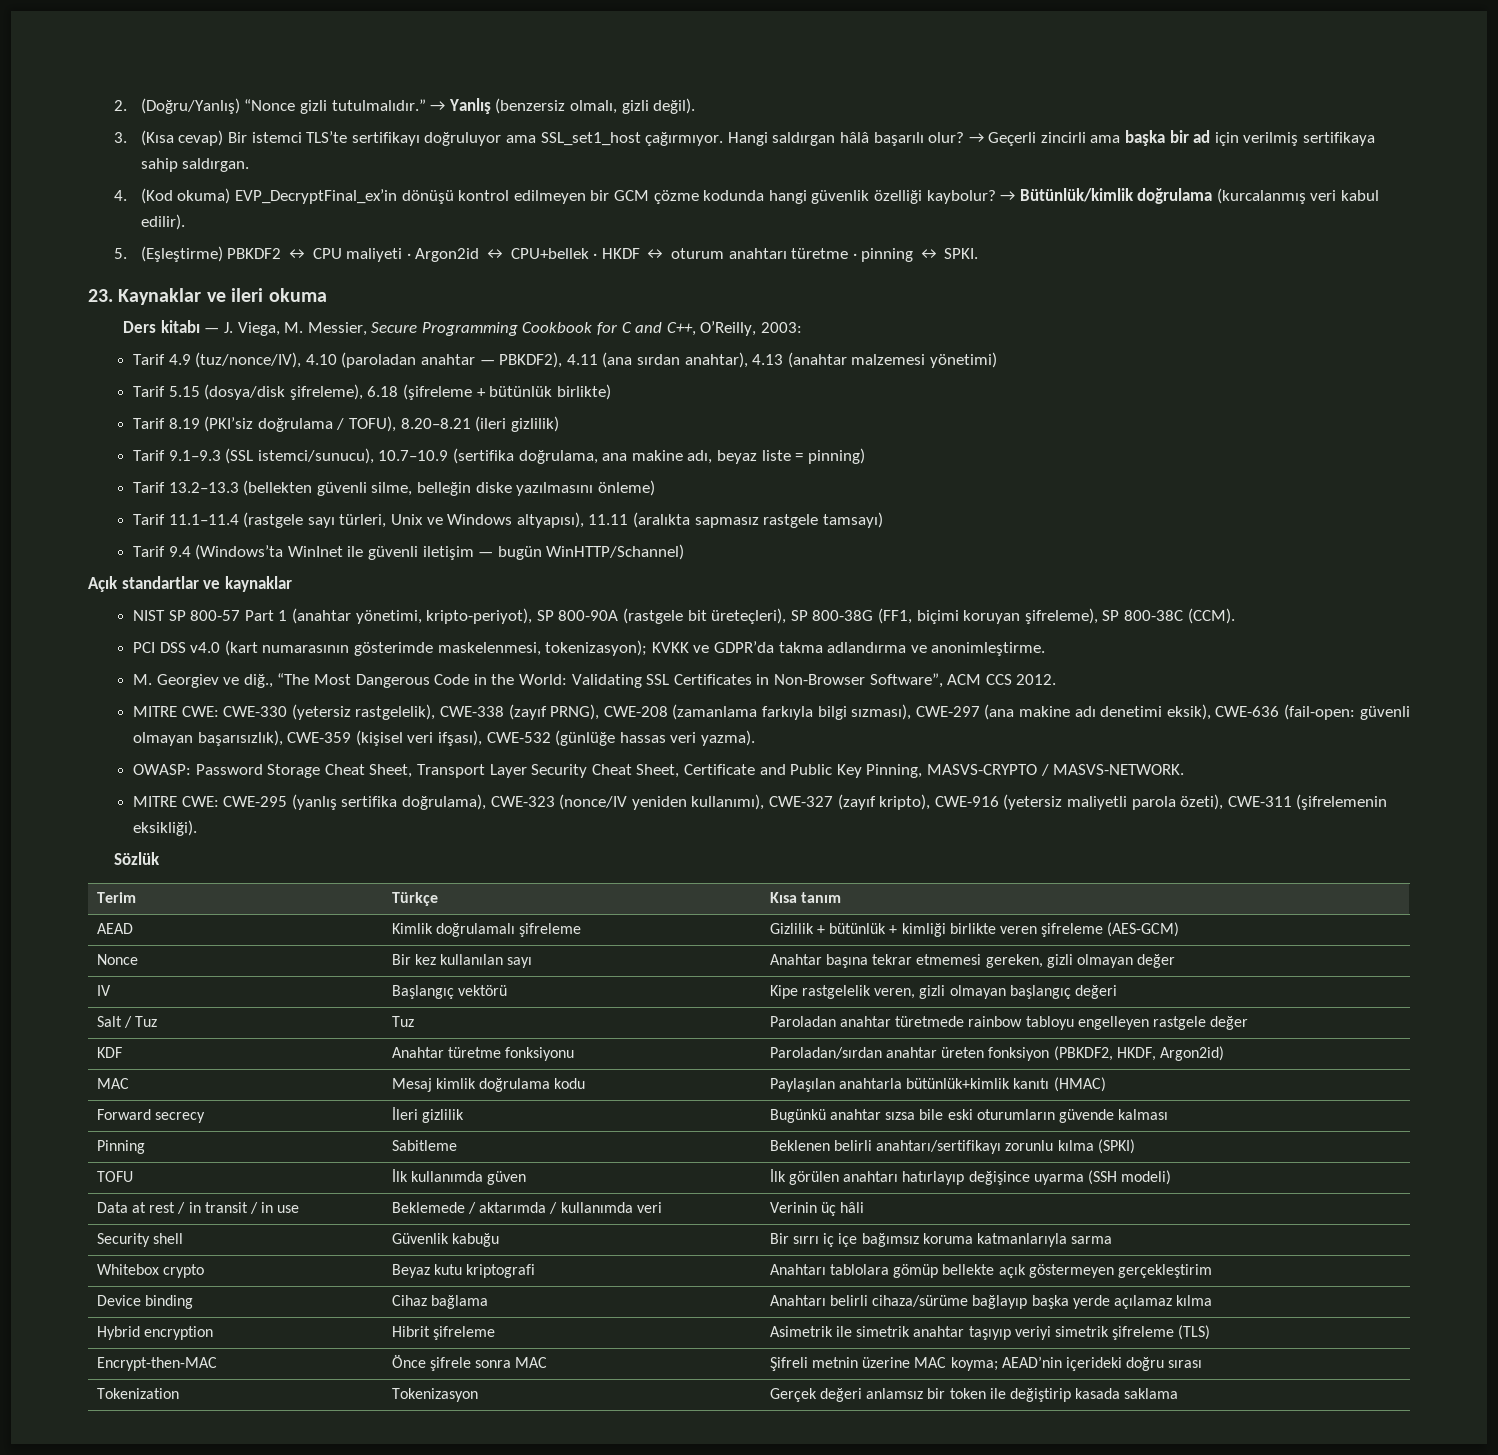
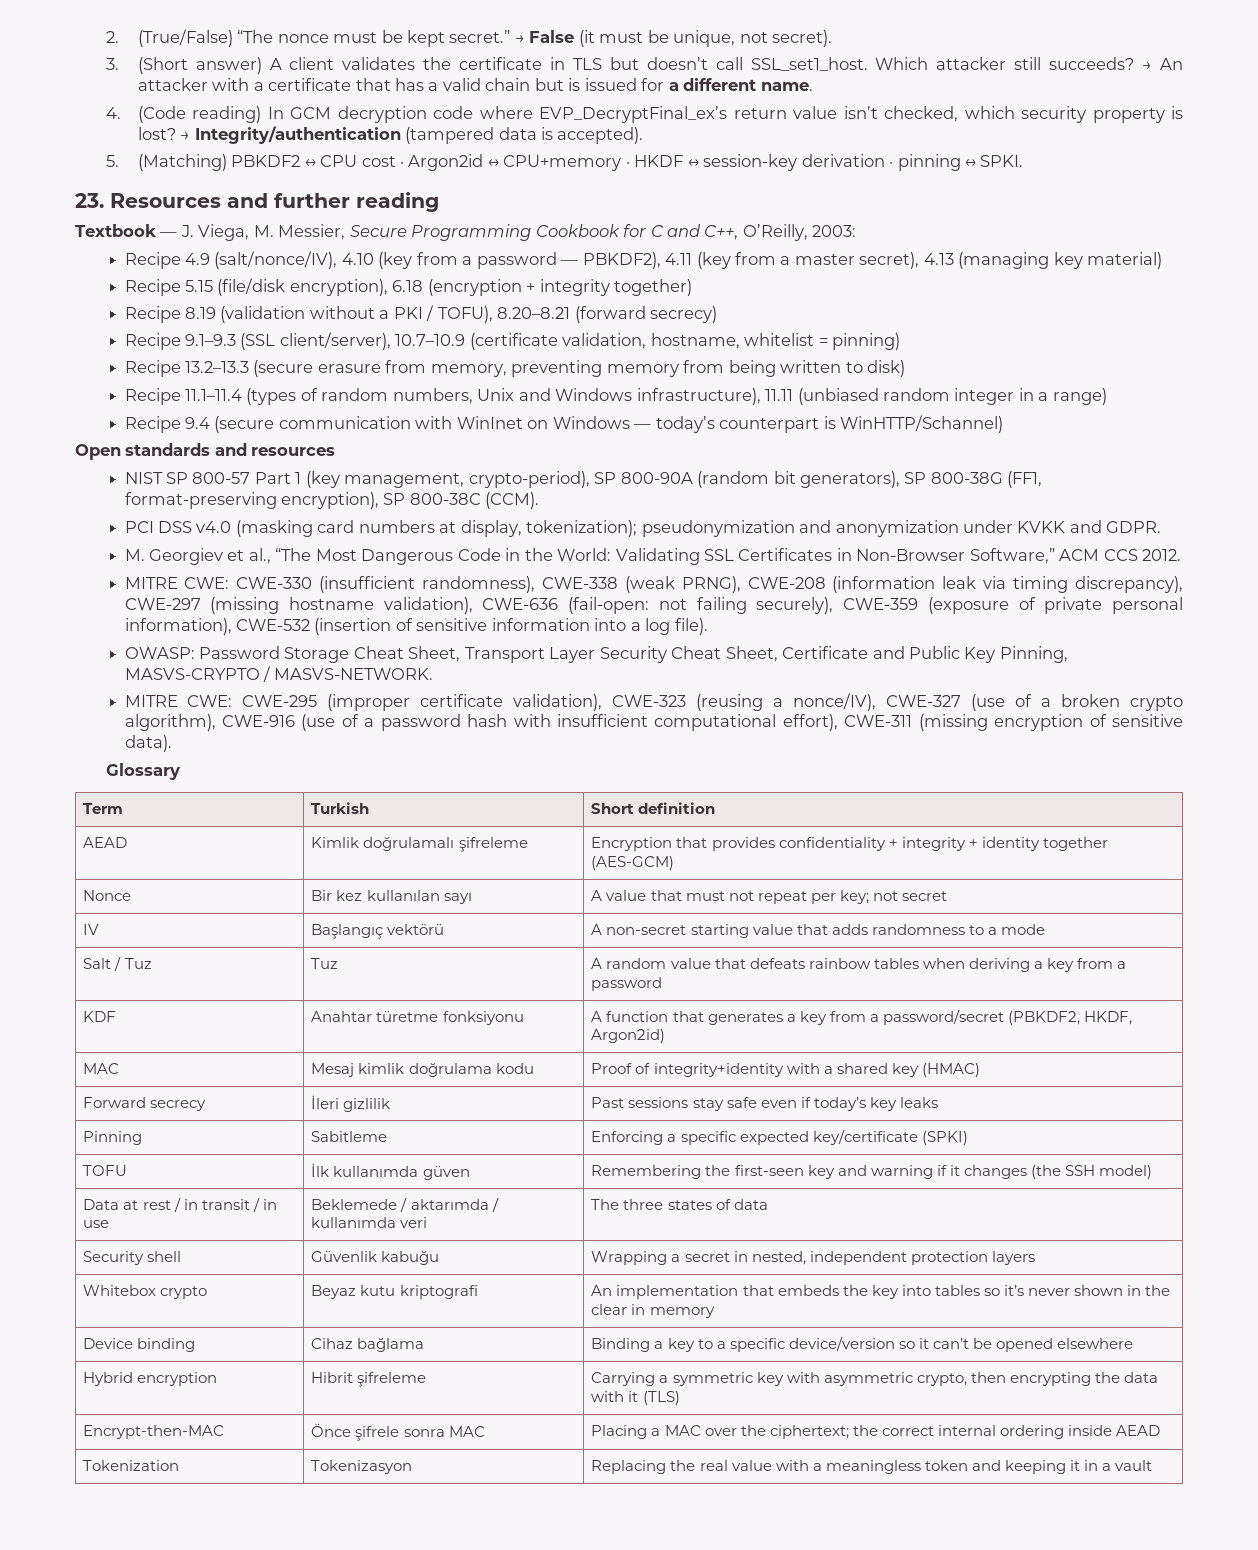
[140,98,696,114] [114,130,1376,146] [140,158,250,172] [114,188,1380,204] [140,214,185,230] (Doğru/Yanlış) “Nonce gizli tutulmalıdır.” → Yanlış (benzersiz olmalı, gizli değil). // 3. (Kısa cevap) Bir istemci TLS’te sertifikayı doğruluyor ama SSL_set1_host çağırmıyor. Hangi saldırgan hâlâ başarılı olur? → Geçerli zincirli ama başka bir ad için verilmiş sertifikaya sahip saldırgan. // 4. (Kod okuma) EVP_DecryptFinal_ex’in dönüşü kontrol edilmeyen bir GCM çözme kodunda hangi güvenlik özelliği kaybolur? → Bütünlük/kimlik doğrulama (kurcalanmış veri kabul edilir). -> [137,29,833,47] [106,57,1184,74] [137,78,813,91] [106,106,1184,123] [137,126,644,144] (True/False) “The nonce must be kept secret.” → False (it must be unique, not secret). // 3. (Short answer) A client validates the certificate in TLS but doesn’t call SSL_set1_host. Which attacker still succeeds? → An attacker with a certificate that has a valid chain but is issued for a different name. // 4. (Code reading) In GCM decryption code where EVP_DecryptFinal_ex’s return value isn’t checked, which security property is lost? → Integrity/authentication (tampered data is accepted).
[140,246,223,262] (Eşleştirme) -> [137,154,227,171] (Matching)
[346,248,403,262] maliyeti -> [361,156,396,167] cost
[510,248,589,259] CPU+bellek -> [503,155,622,171] CPU+memory
[670,248,849,259] oturum anahtarı türetme -> [703,154,885,171] session-key derivation
[118,288,327,305] [123,320,200,333] Kaynaklar ve ileri okuma // Ders kitabı -> [110,192,439,212] [75,224,156,237] Resources and further reading // Textbook
[133,352,997,368] [133,384,611,400] [133,416,559,432] [133,448,865,464] [133,480,655,496] [133,512,883,528] [133,544,685,560] [88,576,292,592] Tarif 4.9 (tuz/nonce/IV), 4.10 (paroladan anahtar — PBKDF2), 4.11 (ana sırdan anahtar), 4.13 (anahtar malzemesi yönetimi) // Tarif 5.15 (dosya/disk şifreleme), 6.18 (şifreleme + bütünlük birlikte) // Tarif 8.19 (PKI’siz doğrulama / TOFU), 8.20–8.21 (ileri gizlilik) // Tarif 9.1–9.3 (SSL istemci/sunucu), 10.7–10.9 (sertifika doğrulama, ana makine adı, beyaz liste = pinning) // Tarif 13.2–13.3 (bellekten güvenli silme, belleğin diske yazılmasını önleme) // Tarif 11.1–11.4 (rastgele sayı türleri, Unix ve Windows altyapısı), 11.11 (aralıkta sapmasız rastgele tamsayı) // Tarif 9.4 (Windows’ta WinInet ile güvenli iletişim — bugün WinHTTP/Schannel) // Açık standartlar ve kaynaklar -> [124,251,1163,269] [124,278,693,296] [124,305,718,323] [124,332,901,350] [124,360,905,377] [124,388,1107,405] [124,415,1003,433] [75,443,336,460] Recipe 4.9 (salt/nonce/IV), 4.10 (key from a password — PBKDF2), 4.11 (key from a master secret), 4.13 (managing key material) // Recipe 5.15 (file/disk encryption), 6.18 (encryption + integrity together) // Recipe 8.19 (validation without a PKI / TOFU), 8.20–8.21 (forward secrecy) // Recipe 9.1–9.3 (SSL client/server), 10.7–10.9 (certificate validation, hostname, whitelist = pinning) // Recipe 13.2–13.3 (secure erasure from memory, preventing memory from being written to disk) // Recipe 11.1–11.4 (types of random numbers, Unix and Windows infrastructure), 11.11 (unbiased random integer in a range) // Recipe 9.4 (secure communication with WinInet on Windows — today’s counterpart is WinHTTP/Schannel) // Open standards and resources
[292,608,1098,624] (anahtar yönetimi, kripto-periyot), SP 800-90A (rastgele bit üreteçleri), SP 800-38G (FF1, biçimi koruyan şifreleme), -> [305,471,1043,488] [124,492,379,509] (key management, crypto-period), SP 800-90A (random bit generators), SP 800-38G (FF1, format-preserving encryption),
[224,640,1046,656] (kart numarasının gösterimde maskelenmesi, tokenizasyon); KVKK ve GDPR’da takma adlandırma ve anonimleştirme. -> [235,520,1162,537] (masking card numbers at display, tokenization); pseudonymization and anonymization under KVKK and GDPR.
[223,674,273,688] ve diğ., -> [227,548,271,564] et al.,
[869,673,943,688] Software”, -> [969,548,1055,564] Software,”
[291,704,1410,720] [133,730,756,746] (yetersiz rastgelelik), CWE-338 (zayıf PRNG), CWE-208 (zamanlama farkıyla bilgi sızması), CWE-297 (ana makine adı denetimi eksik), CWE-636 (fail-open: güvenli olmayan başarısızlık), CWE-359 (kişisel veri ifşası), CWE-532 (günlüğe hassas veri yazma). -> [319,576,1184,593] [124,597,1183,614] [124,618,708,635] (insufficient randomness), CWE-338 (weak PRNG), CWE-208 (information leak via timing discrepancy), CWE-297 (missing hostname validation), CWE-636 (fail-open: not failing securely), CWE-359 (exposure of private personal information), CWE-532 (insertion of sensitive information into a log file).
[291,794,1388,810] [133,820,198,836] [114,852,161,865] [96,892,136,903] [391,892,438,906] [769,892,841,903] [96,923,133,934] [391,923,582,937] [769,923,1104,937] (yanlış sertifika doğrulama), CWE-323 (nonce/IV yeniden kullanımı), CWE-327 (zayıf kripto), CWE-916 (yetersiz maliyetli parola özeti), CWE-311 (şifrelemenin eksikliği). // Sözlük // Terim | Türkçe | Kısa tanım // AEAD | Kimlik doğrulamalı şifreleme | Gizlilik + bütünlük + kimliği birlikte veren şifreleme -> [327,693,1183,711] [124,714,1183,731] [124,735,172,752] [106,763,181,780] [83,803,124,814] [311,802,370,814] [591,802,716,814] [83,837,128,848] [311,837,528,852] [591,837,1108,851] (improper certificate validation), CWE-323 (reusing a nonce/IV), CWE-327 (use of a broken crypto algorithm), CWE-916 (use of a password hash with insufficient computational effort), CWE-311 (missing encryption of sensitive data). // Glossary // Term | Turkish | Short definition // AEAD | Kimlik doğrulamalı şifreleme | Encryption that provides confidentiality + integrity + identity together
[769,954,1176,968] [96,985,111,996] [391,985,507,999] [769,985,1117,999] [96,1016,158,1028] [391,1016,414,1027] [769,1016,1249,1030] [96,1047,122,1058] [391,1047,575,1061] [769,1047,1050,1061] Anahtar başına tekrar etmemesi gereken, gizli olmayan değer // IV | Başlangıç vektörü | Kipe rastgelelik veren, gizli olmayan başlangıç değeri // Salt / Tuz | Tuz | Paroladan anahtar türetmede rainbow tabloyu engelleyen rastgele değer // KDF | Anahtar türetme fonksiyonu | Paroladan/sırdan anahtar üreten fonksiyon -> [591,890,947,904] [83,924,100,935] [311,924,445,939] [591,924,1045,938] [83,956,152,971] [311,958,339,969] [591,958,1127,972] [591,977,663,991] [83,1011,117,1022] [311,1011,524,1025] [591,1009,1004,1025] A value that must not repeat per key; not secret // IV | Başlangıç vektörü | A non-secret starting value that adds randomness to a mode // Salt / Tuz | Tuz | A random value that defeats rainbow tables when deriving a key from a password // KDF | Anahtar türetme fonksiyonu | A function that generates a key from a password/secret
[769,1078,1050,1092] Paylaşılan anahtarla bütünlük+kimlik kanıtı -> [591,1063,919,1077] Proof of integrity+identity with a shared key
[769,1109,1169,1123] [96,1140,145,1154] [391,1140,457,1151] [769,1140,1094,1154] Bugünkü anahtar sızsa bile eski oturumların güvende kalması // Pinning | Sabitleme | Beklenen belirli anahtarı/sertifikayı zorunlu kılma -> [591,1097,938,1111] [83,1131,143,1145] [311,1131,388,1142] [591,1129,918,1145] Past sessions stay safe even if today’s key leaks // Pinning | Sabitleme | Enforcing a specific expected key/certificate
[769,1169,1172,1185] İlk görülen anahtarı hatırlayıp değişince uyarma (SSH modeli) -> [591,1165,1152,1179] Remembering the first-seen key and warning if it changes (the SSH model)
[769,1202,865,1216] Verinin üç hâli -> [591,1199,768,1210] The three states of data
[769,1233,1113,1247] Bir sırrı iç içe bağımsız koruma katmanlarıyla sarma -> [591,1251,1035,1265] Wrapping a secret in nested, independent protection layers
[769,1264,1212,1278] [96,1295,193,1309] [391,1295,488,1309] [769,1295,1213,1309] [96,1326,213,1340] [391,1326,495,1340] [769,1326,1175,1340] Anahtarı tablolara gömüp bellekte açık göstermeyen gerçekleştirim // Device binding | Cihaz bağlama | Anahtarı belirli cihaza/sürüme bağlayıp başka yerde açılamaz kılma // Hybrid encryption | Hibrit şifreleme | Asimetrik ile simetrik anahtar taşıyıp veriyi simetrik şifreleme -> [591,1285,1171,1299] [591,1304,715,1318] [83,1338,196,1352] [311,1338,425,1352] [591,1336,1134,1352] [83,1372,218,1386] [311,1372,427,1387] [591,1372,1158,1386] [591,1391,639,1402] An implementation that embeds the key into tables so it’s never shown in the clear in memory // Device binding | Cihaz bağlama | Binding a key to a specific device/version so it can’t be opened elsewhere // Hybrid encryption | Hibrit şifreleme | Carrying a symmetric key with asymmetric crypto, then encrypting the data with it
[769,1356,1203,1371] [96,1388,179,1399] [391,1388,478,1402] [769,1388,1179,1402] Şifreli metnin üzerine MAC koyma; AEAD’nin içerideki doğru sırası // Tokenization | Tokenizasyon | Gerçek değeri anlamsız bir token ile değiştirip kasada saklama -> [591,1425,1160,1439] [83,1460,180,1471] [311,1460,413,1474] [591,1460,1153,1474] Placing a MAC over the ciphertext; the correct internal ordering inside AEAD // Tokenization | Tokenizasyon | Replacing the real value with a meaningless token and keeping it in a vault

